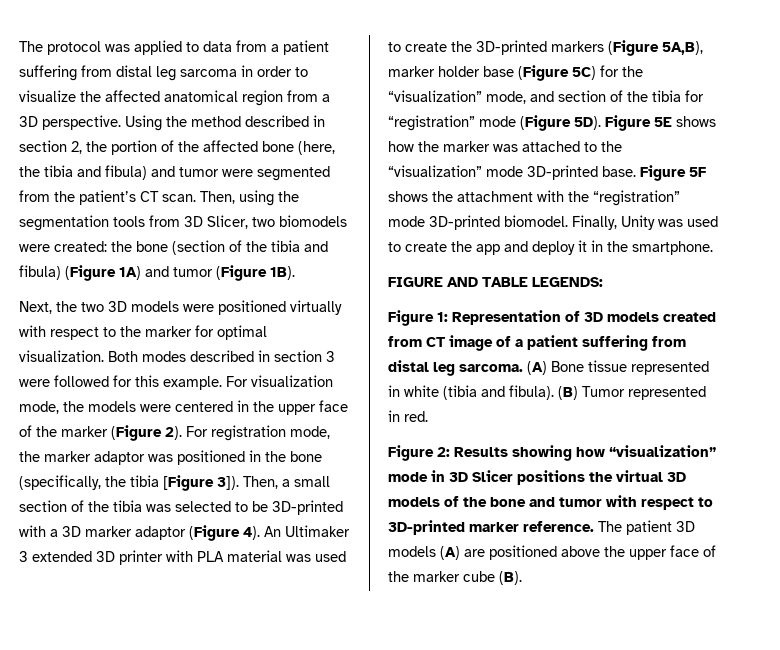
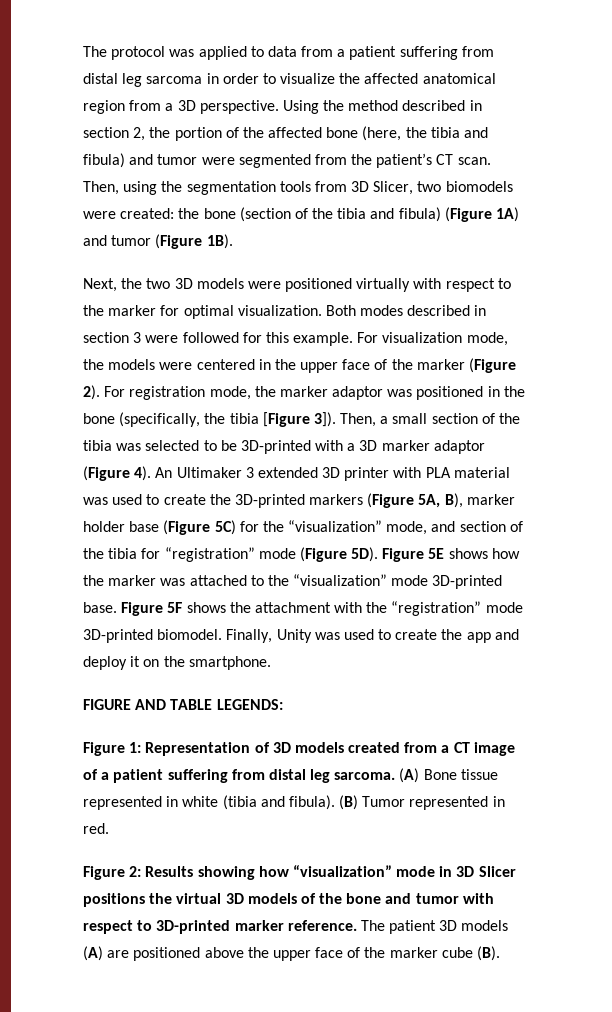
[662,41,703,55] 5A,B), -> [418,493,463,508] 5A, B),
[591,240,603,252] in -> [143,659,160,667] on
(422, 341) none -> [441,745,450,753] a

